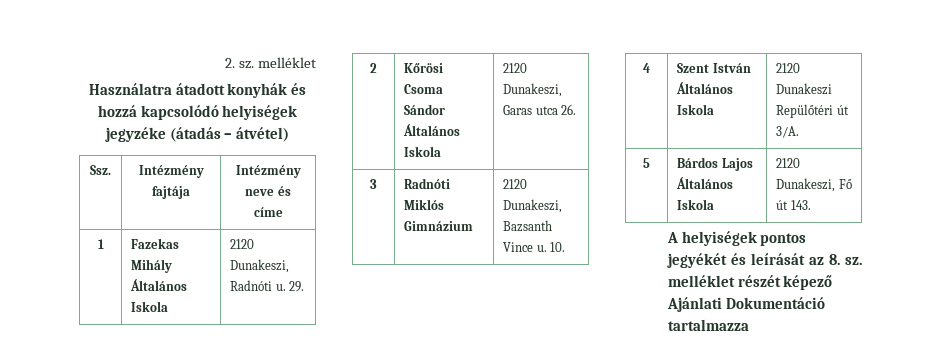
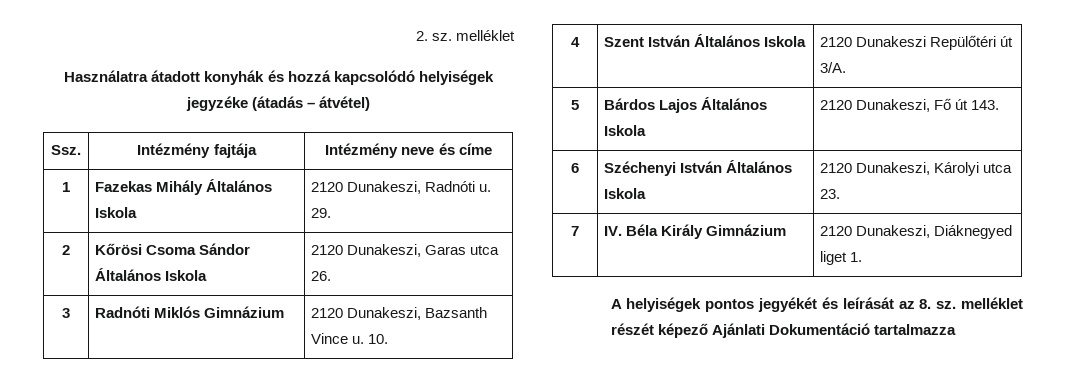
(811, 205) none -> [571,163,579,173] [604,160,793,176] [604,188,647,199] [820,162,1013,176] [820,189,841,199] [571,226,579,236] [604,224,787,239] [820,225,1013,239] [820,251,863,265] // 6 | Széchenyi István Általános Iskola | 2120 Dunakeszi, Károlyi utca 23. // 7 | IV. Béla Király Gimnázium | 2120 Dunakeszi, Diáknegyed liget 1.

